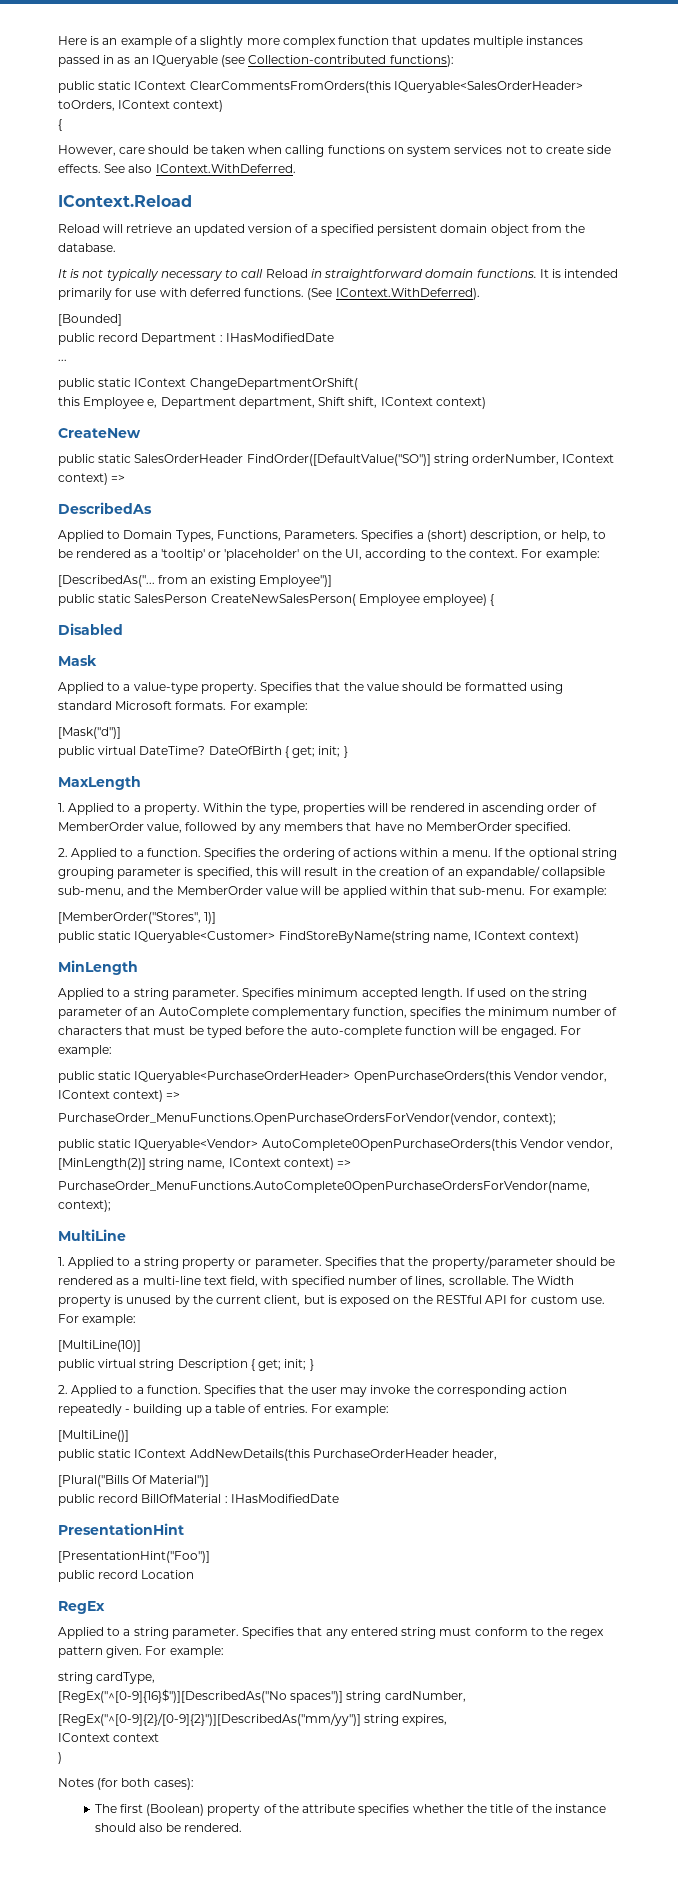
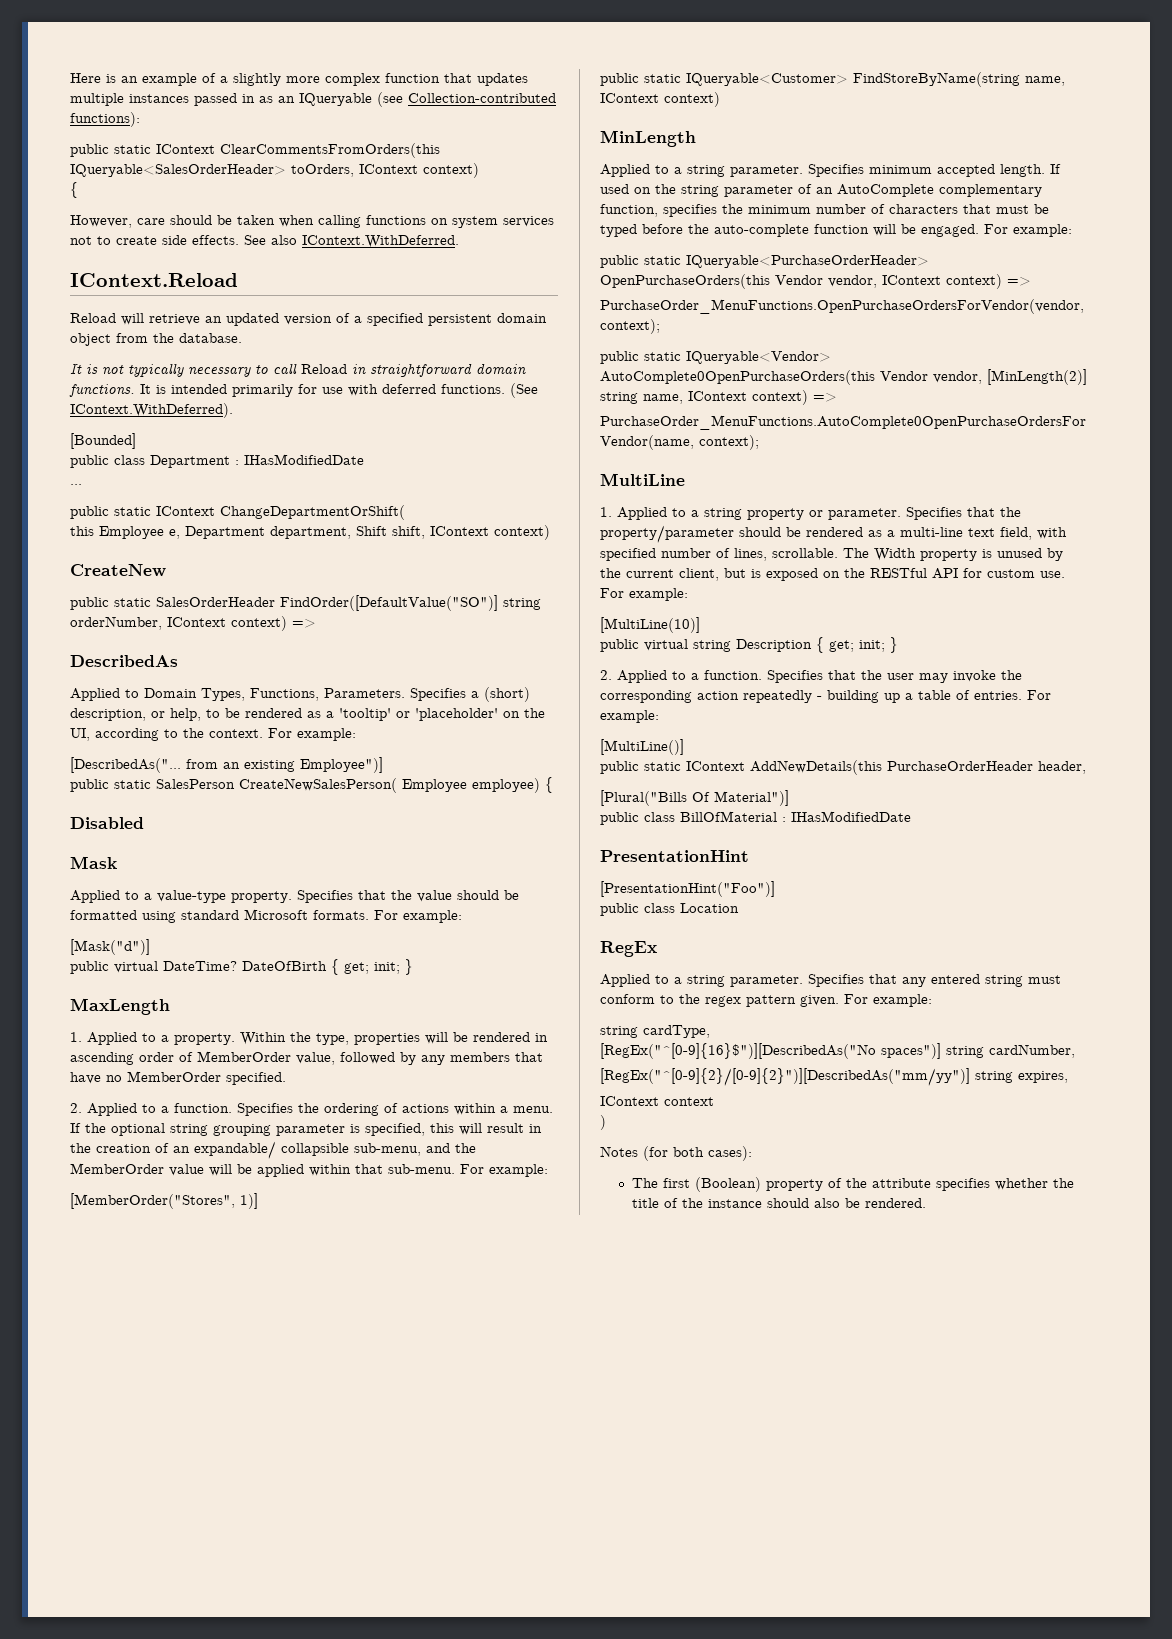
[98,333,139,342] record -> [114,455,145,465] class
[98,1494,139,1503] record -> [644,812,675,822] class
[98,1570,139,1579] record -> [644,903,675,913] class

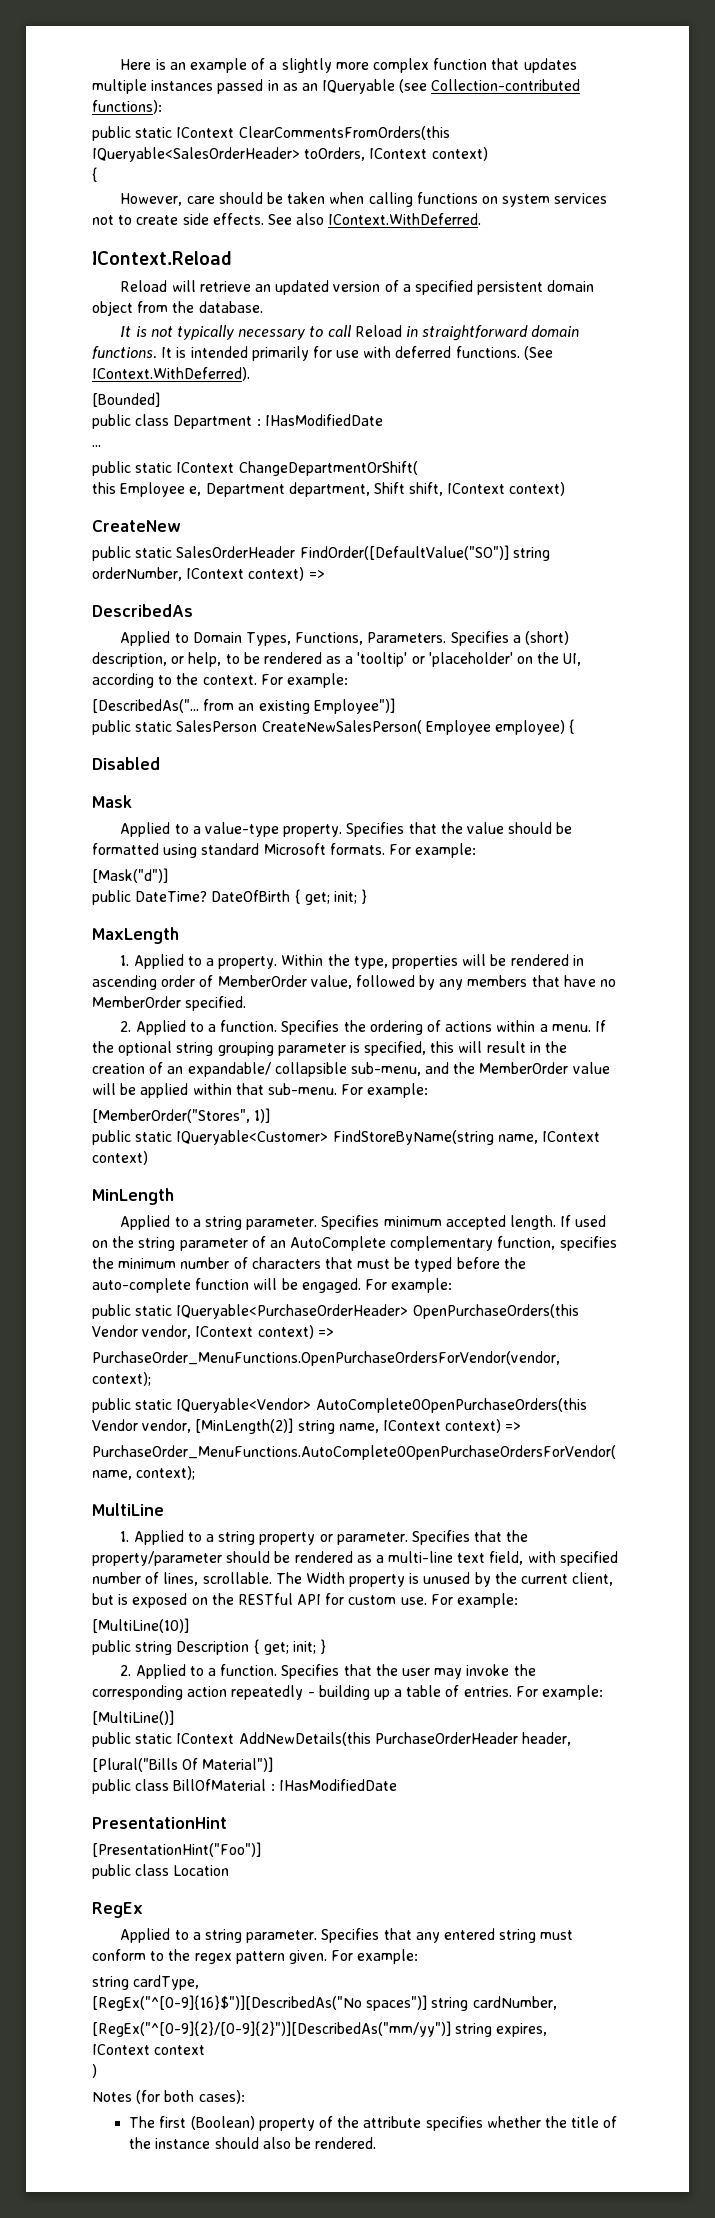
[114,961,158,973] virtual -> (131, 897) none
[644,639,688,651] virtual -> (131, 1647) none

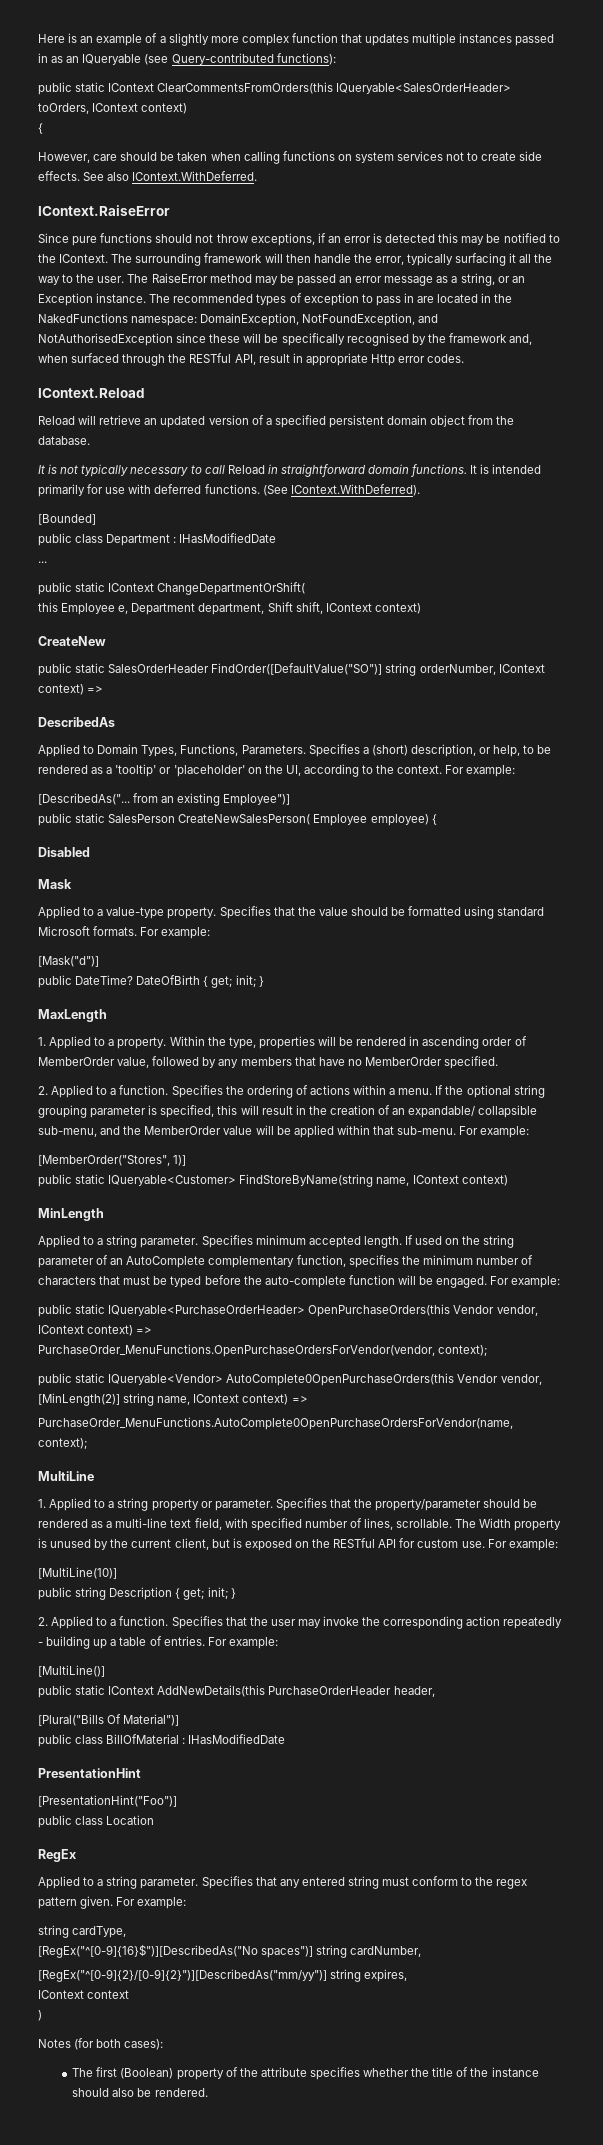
[431,79,581,91] Collection-contributed -> [171,53,274,65] Query-contributed
(482, 219) none -> [38,205,170,216] [38,233,560,246] [38,253,553,266] [38,273,525,286] [38,293,513,306] [38,313,439,326] [38,333,533,346] [38,353,465,366] // IContext.RaiseError // Since pure functions should not throw exceptions, if an error is detected this may be notified to the IContext. The surrounding framework will then handle the error, typically surfacing it all the way to the user. The RaiseError method may be passed an error message as a string, or an Exception instance. The recommended types of exception to pass in are located in the NakedFunctions namespace: DomainException, NotFoundException, and NotAuthorisedException since these will be specifically recognised by the framework and, when surfaced through the RESTful API, result in appropriate Http error codes.

